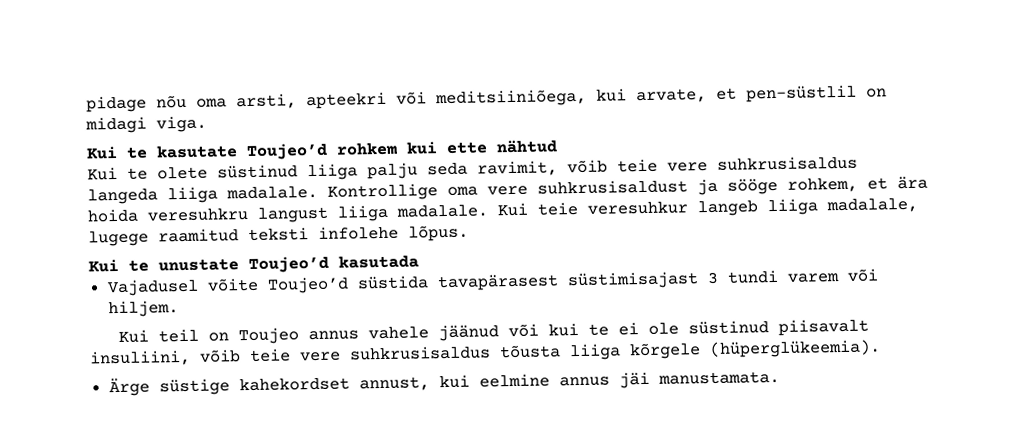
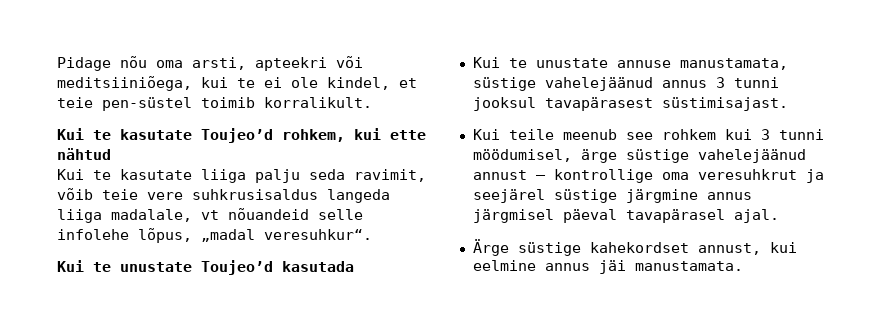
[86,95,147,113] pidage -> [57,57,111,71] Pidage
[636,84,887,104] [85,115,207,134] arvate, et pen-süstlil on midagi viga. -> [237,77,417,90] [57,97,372,111] te ei ole kindel, et teie pen-süstel toimib korralikult.
[336,142,398,156] rohkem -> [282,129,345,142] rohkem,
[157,164,298,180] olete süstinud -> [120,169,192,180] kasutate
[226,175,928,201] [87,197,918,223] [88,224,469,247] madalale. Kontrollige oma vere suhkrusisaldust ja sööge rohkem, et ära hoida veresuhkru langust liiga madalale. Kui teie veresuhkur langeb liiga madalale, lugege raamitud teksti infolehe lõpus. -> [111,208,363,222] [57,228,372,243] madalale, vt nõuandeid selle infolehe lõpus, „madal veresuhkur“.
[106,268,879,297] [107,300,179,318] [118,318,870,345] [89,339,881,367] Vajadusel võite Toujeo’d süstida tavapärasest süstimisajast 3 tundi varem või hiljem. // Kui teil on Toujeo annus vahele jäänud või kui te ei ole süstinud piisavalt insuliini, võib teie vere suhkrusisaldus tõusta liiga kõrgele (hüperglükeemia). -> [472,57,788,70] [472,77,779,91] [472,97,788,111] [472,129,824,140] [472,149,806,163] [472,169,824,183] [472,189,752,203] [472,209,779,223] Kui te unustate annuse manustamata, süstige vahelejäänud annus 3 tunni jooksul tavapärasest süstimisajast. // Kui teile meenub see rohkem kui 3 tunni möödumisel, ärge süstige vahelejäänud annust – kontrollige oma veresuhkrut ja seejärel süstige järgmine annus järgmisel päeval tavapärasel ajal.

